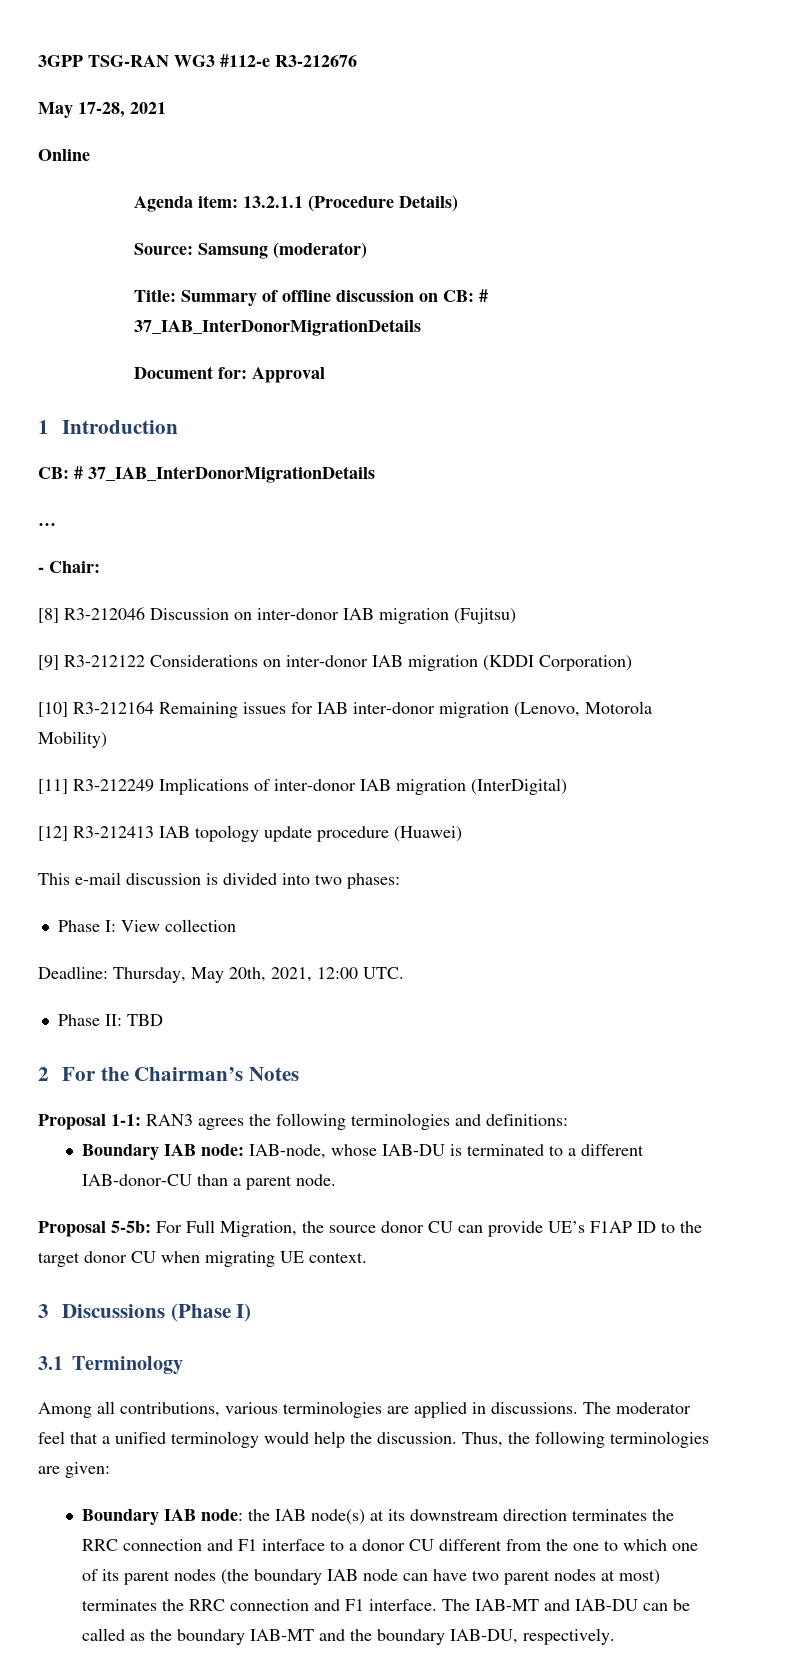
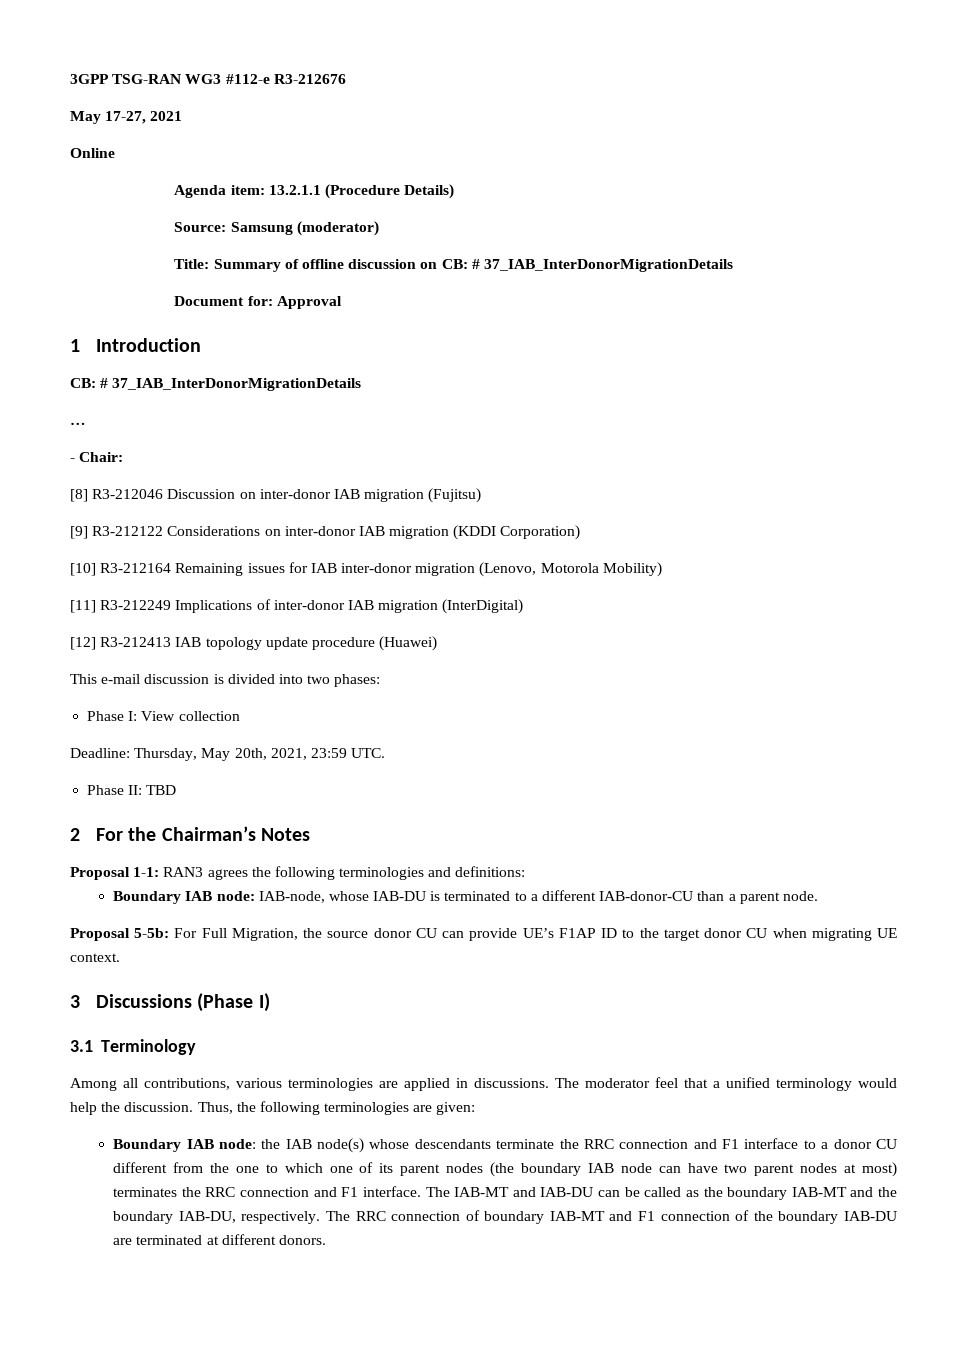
[78,102,125,118] 17-28, -> [105,111,147,124] 17-27,
[317,967,358,979] 12:00 -> [310,748,347,758] 23:59
[369,1509,647,1521] at its downstream direction terminates -> [369,1139,555,1149] whose descendants terminate
(615, 1636) none -> [325,1210,898,1224] [113,1234,326,1245] The RRC connection of boundary IAB-MT and F1 connection of the boundary IAB-DU are terminated at different donors.

